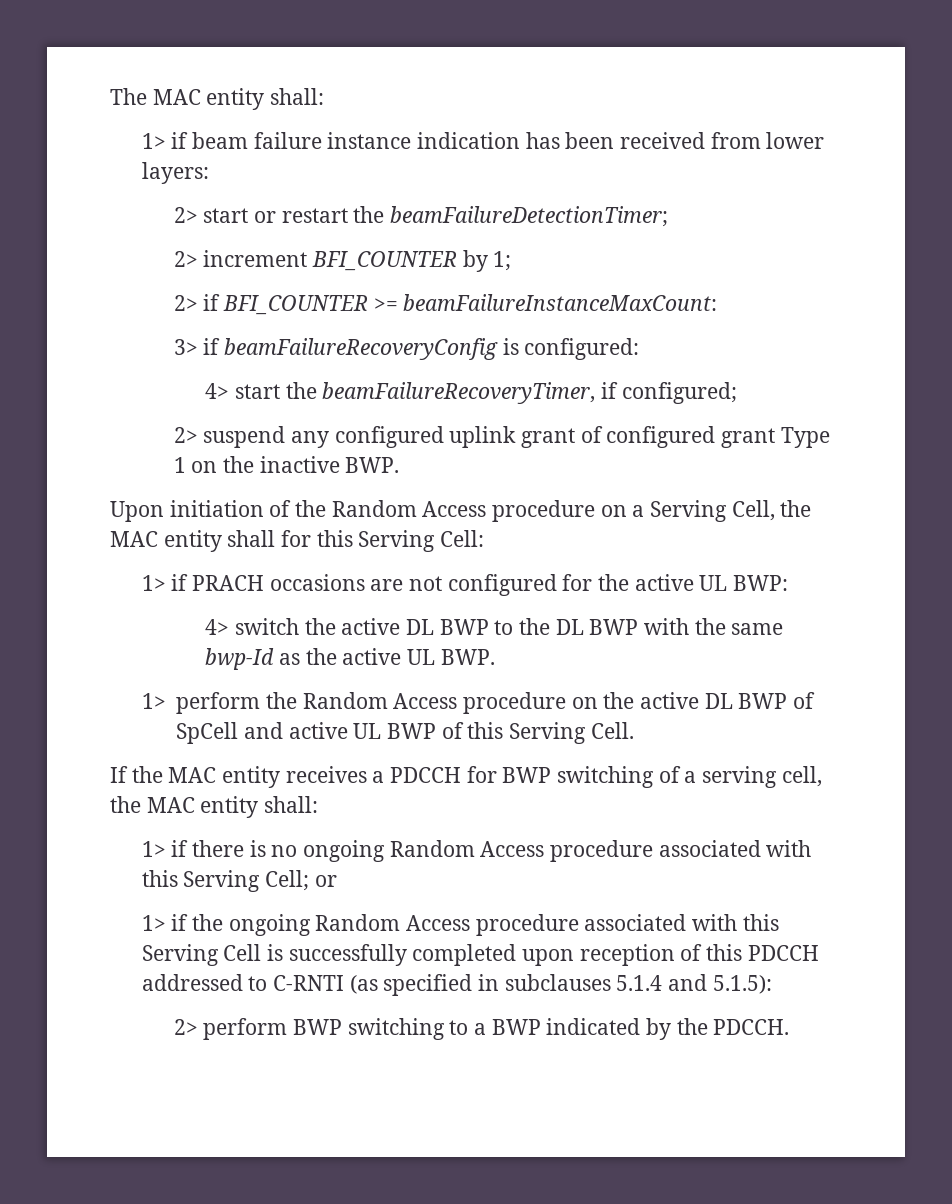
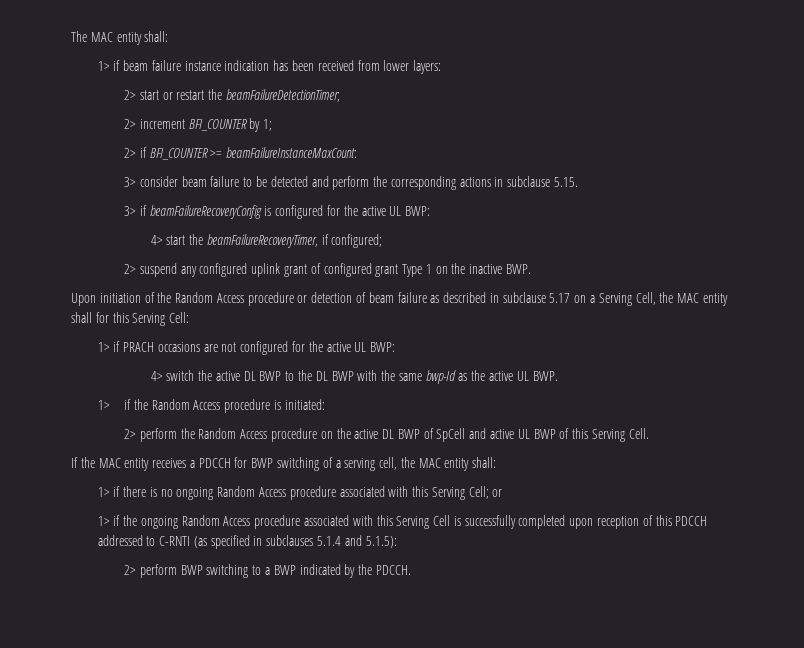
[203,338,640,360] if beamFailureRecoveryConfig is configured: -> [139,176,578,190] [124,205,431,219] consider beam failure to be detected and perform the corresponding actions in subclause 5.15. // 3> if beamFailureRecoveryConfig is configured for the active UL BWP:
(596, 511) none -> [297,292,571,303] or detection of beam failure as described in subclause 5.17
(166, 701) none -> [124,399,325,413] [124,429,137,439] if the Random Access procedure is initiated: // 2>

